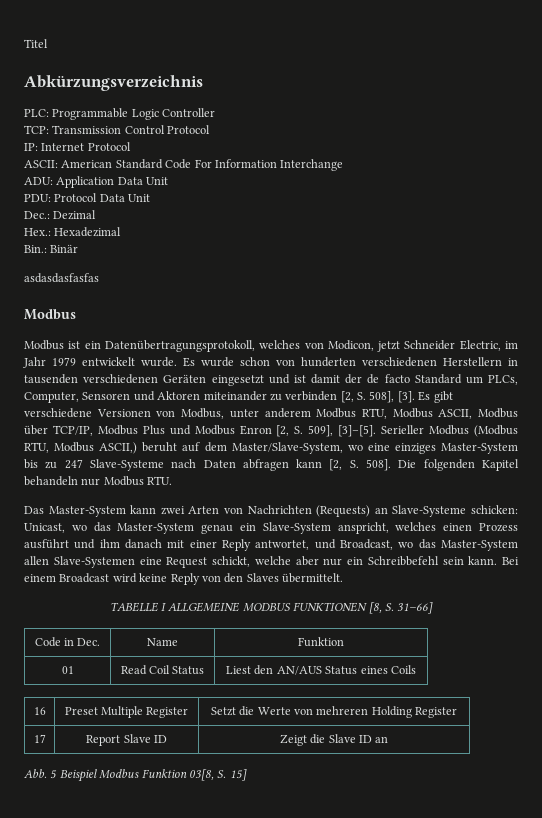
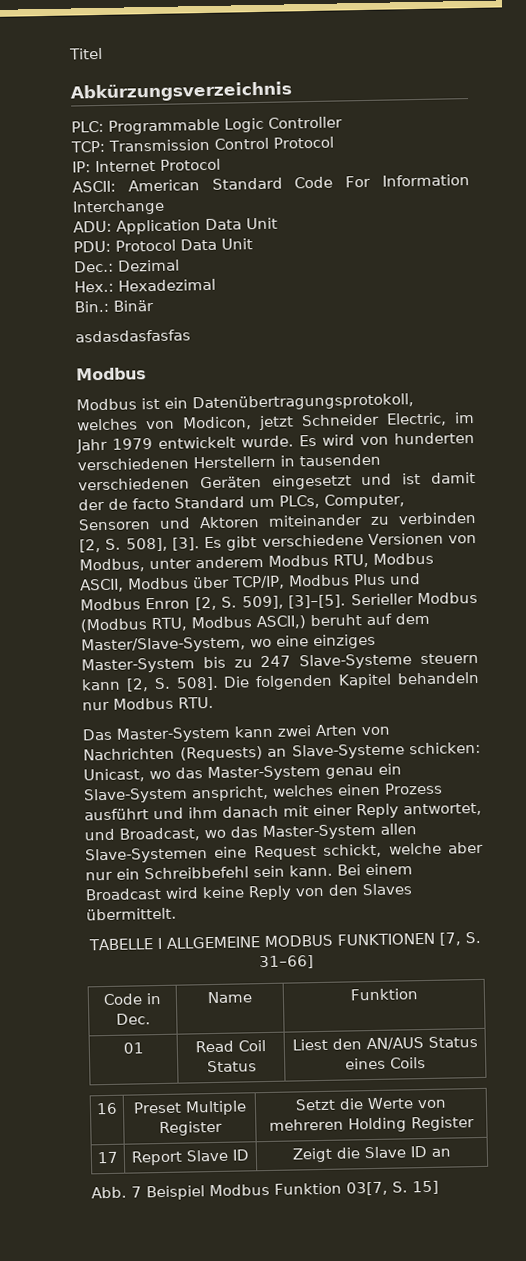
[201,357,270,367] wurde schon -> [322,434,355,446] wird
[171,459,289,471] nach Daten abfragen -> [420,652,479,665] steuern
[368,602,382,614] [8, -> [438,932,461,946] [7,
[50,770,58,779] 5 -> [131,1186,142,1198] 7
[188,769,214,781] 03[8, -> [346,1181,388,1196] 03[7,

